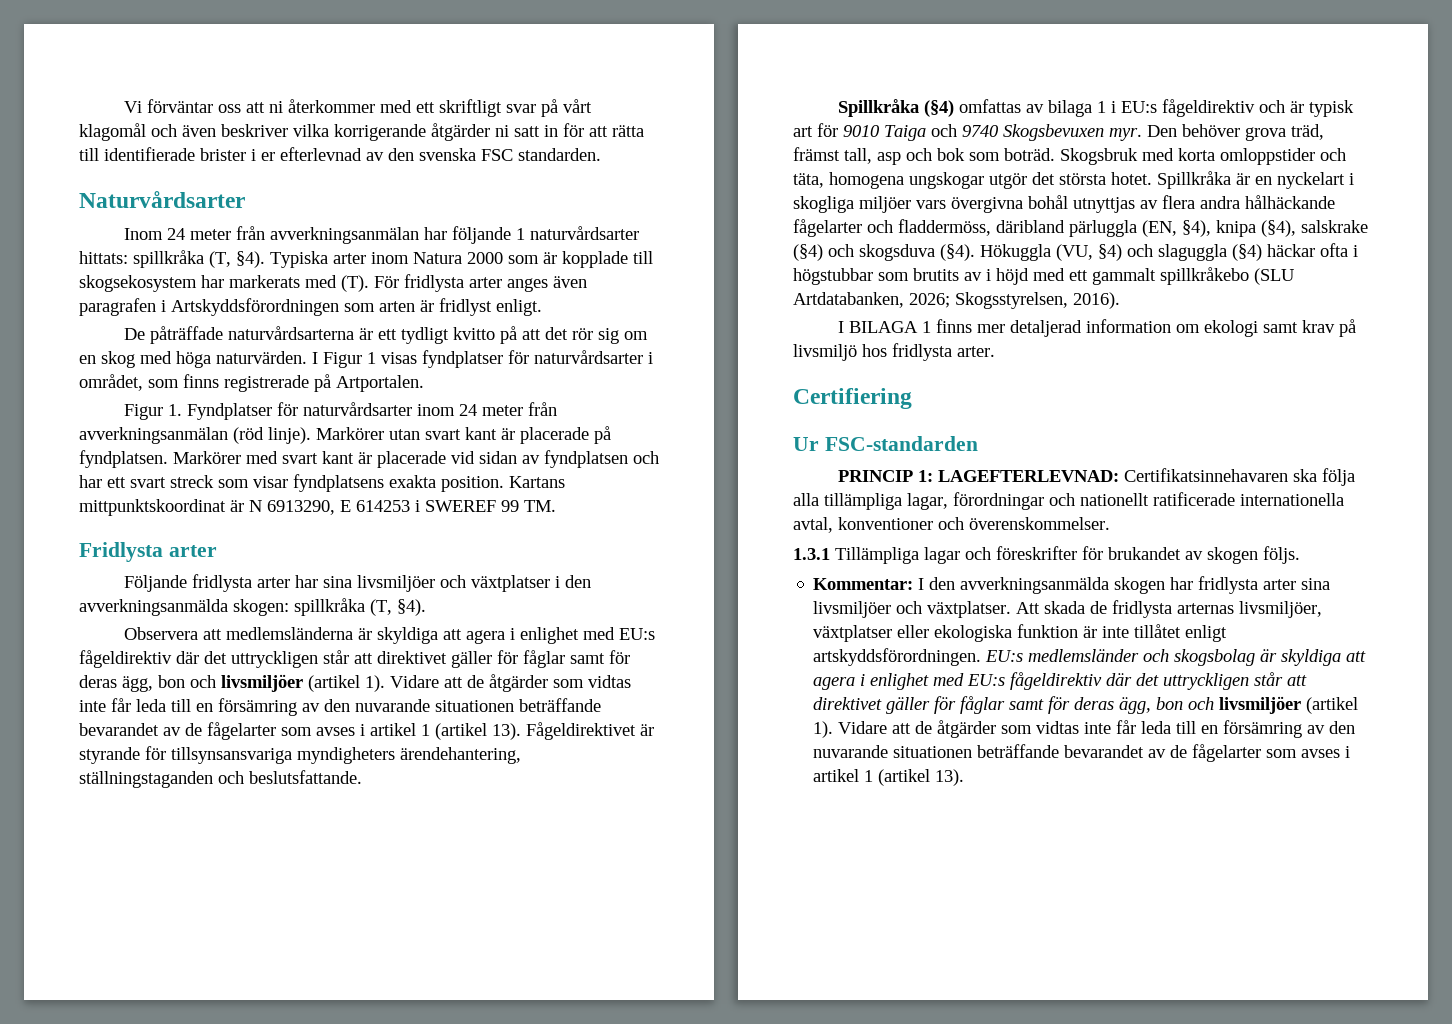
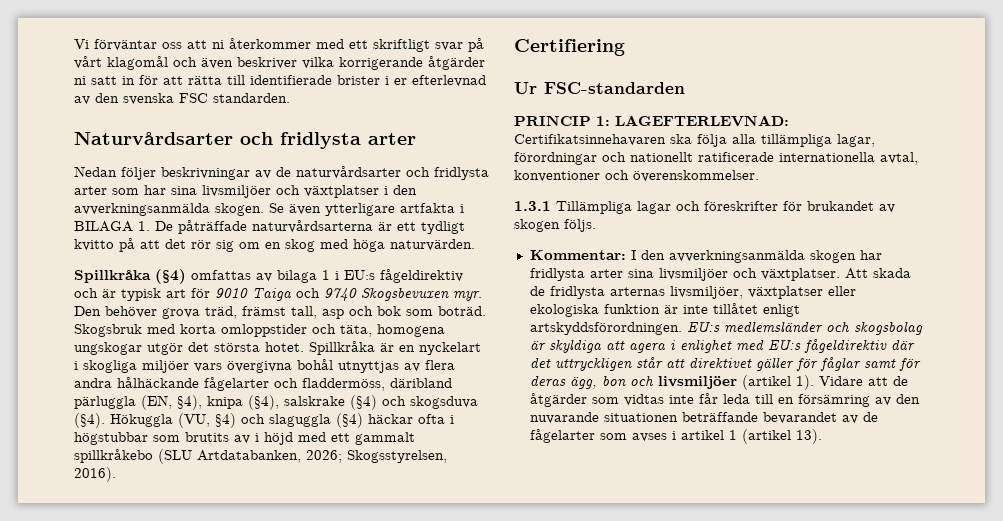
[123,226,639,244] [79,250,653,268] [79,274,587,292] [79,298,542,316] // Inom 24 meter från avverkningsanmälan har följande 1 naturvårdsarter hittats: spillkråka (T, §4). Typiska arter inom Natura 2000 som är kopplade till skogsekosystem har markerats med (T). För fridlysta arter anges även paragrafen i Artskyddsförordningen som arten är fridlyst enligt. // -> [240,132,416,149] [74,166,489,180] [74,185,417,198] [74,203,464,216] [74,221,150,232] och fridlysta arter // Nedan följer beskrivningar av de naturvårdsarter och fridlysta arter som har sina livsmiljöer och växtplatser i den avverkningsanmälda skogen. Se även ytterligare artfakta i BILAGA 1.
[312,350,653,368] [79,374,424,392] [123,402,557,420] [79,426,611,444] [79,450,659,468] [79,474,565,492] [79,499,556,516] [79,542,217,562] [123,574,591,592] [79,598,426,616] [123,627,655,644] [79,650,630,668] [79,674,631,692] [79,698,601,716] [79,722,654,740] [79,746,521,764] [79,770,362,788] I Figur 1 visas fyndplatser för naturvårdsarter i området, som finns registrerade på Artportalen. // Figur 1. Fyndplatser för naturvårdsarter inom 24 meter från avverkningsanmälan (röd linje). Markörer utan svart kant är placerade på fyndplatsen. Markörer med svart kant är placerade vid sidan av fyndplatsen och har ett svart streck som visar fyndplatsens exakta position. Kartans mittpunktskoordinat är N 6913290, E 614253 i SWEREF 99 TM. // Fridlysta arter // Följande fridlysta arter har sina livsmiljöer och växtplatser i den avverkningsanmälda skogen: spillkråka (T, §4). // Observera att medlemsländerna är skyldiga att agera i enlighet med EU:s fågeldirektiv där det uttryckligen står att direktivet gäller för fåglar samt för deras ägg, bon och livsmiljöer (artikel 1). Vidare att de åtgärder som vidtas inte får leda till en försämring av den nuvarande situationen beträffande bevarandet av de fågelarter som avses i artikel 1 (artikel 13). Fågeldirektivet är styrande för tillsynsansvariga myndigheters ärendehantering, ställningstaganden och beslutsfattande. -> (475, 245) none
[837,319,1356,337] [793,343,995,361] // I BILAGA 1 finns mer detaljerad information om ekologi samt krav på livsmiljö hos fridlysta arter. -> (116, 474) none

